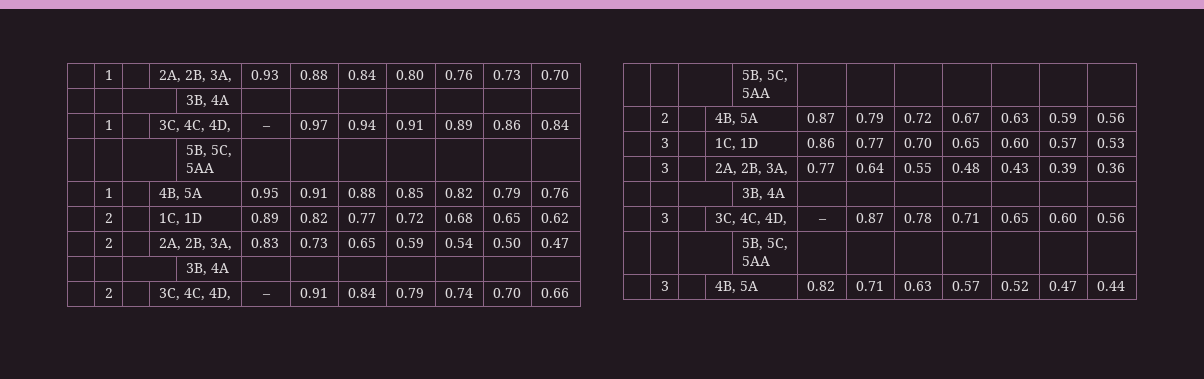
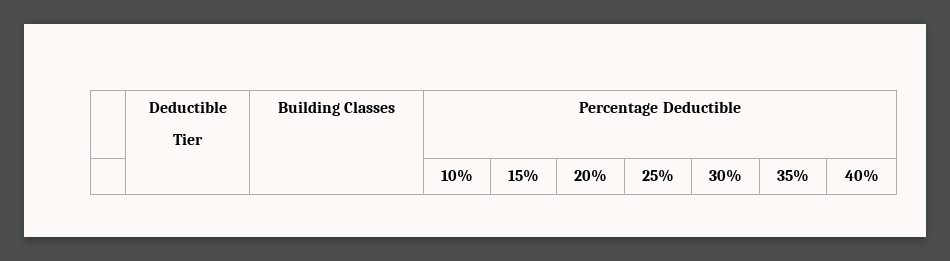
[104,70,113,80] [158,70,232,83] [250,70,279,80] [299,70,328,80] [347,70,376,80] [395,70,424,80] [444,70,473,80] [492,70,521,80] [540,70,569,80] [185,95,229,108] [104,120,113,130] [158,120,231,133] [261,126,271,130] [299,120,328,130] [347,120,376,130] [395,120,424,130] [444,120,473,130] [492,120,521,130] [540,120,569,130] [185,145,232,158] [185,163,214,173] [104,188,113,198] [158,188,202,201] [250,188,279,198] [299,188,328,198] [347,188,376,198] [395,188,424,198] [444,188,473,198] [492,188,521,198] [540,188,569,198] [104,213,113,223] [158,213,202,226] [250,213,279,223] [299,213,328,223] [347,213,376,223] [395,213,424,223] [444,213,473,223] [492,213,521,223] [540,213,569,223] [104,238,113,248] [158,238,232,251] [250,238,279,248] [299,238,328,248] [347,238,376,248] [395,238,424,248] [444,238,473,248] [492,238,521,248] [540,238,569,248] [185,263,229,276] [104,288,113,298] [158,288,231,301] [261,294,271,298] [299,288,328,298] [347,288,376,298] [395,288,424,298] [444,288,473,298] [492,288,521,298] [540,288,569,298] [741,70,788,83] [741,88,770,98] [660,113,669,123] [714,113,758,126] [806,113,835,123] [855,113,884,123] [903,113,932,123] [951,113,980,123] [1000,113,1029,123] [1048,113,1077,123] [1096,113,1125,123] [660,138,669,148] [714,138,758,151] [806,138,835,148] [855,138,884,148] [903,138,932,148] [951,138,980,148] [1000,138,1029,148] [1048,138,1077,148] [1096,138,1125,148] [660,163,669,173] [714,163,788,176] [806,163,835,173] [855,163,884,173] [903,163,932,173] [951,163,980,173] [1000,163,1029,173] [1048,163,1077,173] [1096,163,1125,173] [741,188,785,201] [660,213,669,223] [714,213,787,226] [817,219,827,223] [855,213,884,223] [903,213,932,223] [951,213,980,223] [1000,213,1029,223] [1048,213,1077,223] [1096,213,1125,223] [741,238,788,251] [741,256,770,266] [660,281,669,291] [714,281,758,294] [806,281,835,291] [855,281,884,291] [903,281,932,291] [951,281,980,291] [1000,281,1029,291] [1048,281,1077,291] [1096,281,1125,291] | 1 | | 2A, 2B, 3A, | 0.93 | 0.88 | 0.84 | 0.80 | 0.76 | 0.73 | 0.70 // | | | 3B, 4A | | | | | | | // | 1 | | 3C, 4C, 4D, | – | 0.97 | 0.94 | 0.91 | 0.89 | 0.86 | 0.84 // | | | 5B, 5C, 5AA | | | | | | | // | 1 | | 4B, 5A | 0.95 | 0.91 | 0.88 | 0.85 | 0.82 | 0.79 | 0.76 // | 2 | | 1C, 1D | 0.89 | 0.82 | 0.77 | 0.72 | 0.68 | 0.65 | 0.62 // | 2 | | 2A, 2B, 3A, | 0.83 | 0.73 | 0.65 | 0.59 | 0.54 | 0.50 | 0.47 // | | | 3B, 4A | | | | | | | // | 2 | | 3C, 4C, 4D, | – | 0.91 | 0.84 | 0.79 | 0.74 | 0.70 | 0.66 // | | | 5B, 5C, 5AA | | | | | | | // | 2 | | 4B, 5A | 0.87 | 0.79 | 0.72 | 0.67 | 0.63 | 0.59 | 0.56 // | 3 | | 1C, 1D | 0.86 | 0.77 | 0.70 | 0.65 | 0.60 | 0.57 | 0.53 // | 3 | | 2A, 2B, 3A, | 0.77 | 0.64 | 0.55 | 0.48 | 0.43 | 0.39 | 0.36 // | | | 3B, 4A | | | | | | | // | 3 | | 3C, 4C, 4D, | – | 0.87 | 0.78 | 0.71 | 0.65 | 0.60 | 0.56 // | | | 5B, 5C, 5AA | | | | | | | // | 3 | | 4B, 5A | 0.82 | 0.71 | 0.63 | 0.57 | 0.52 | 0.47 | 0.44 -> [148,101,227,113] [173,133,203,145] [277,101,396,116] [579,101,741,116] [441,169,473,182] [508,169,539,182] [574,169,607,182] [642,169,674,182] [709,169,742,182] [777,169,809,182] [844,169,879,182] | Deductible // Tier | Building Classes | Percentage Deductible // | | | 10% | 15% | 20% | 25% | 30% | 35% | 40%

